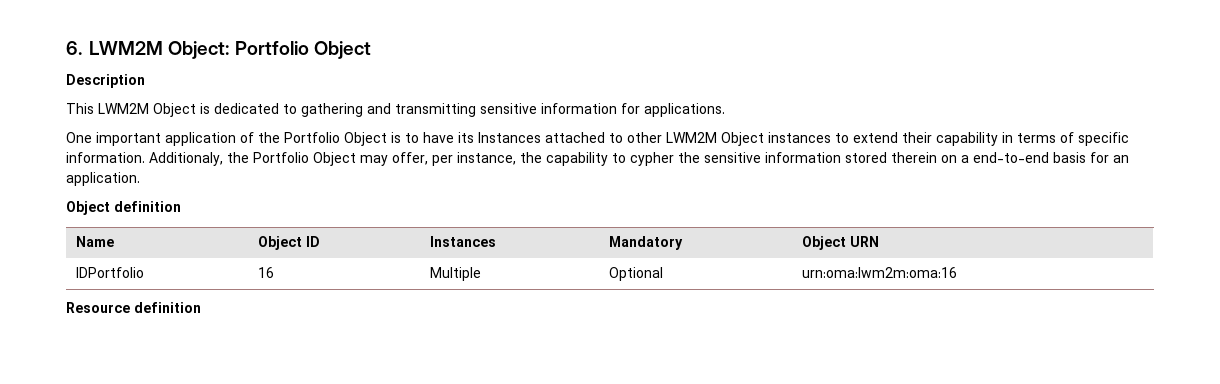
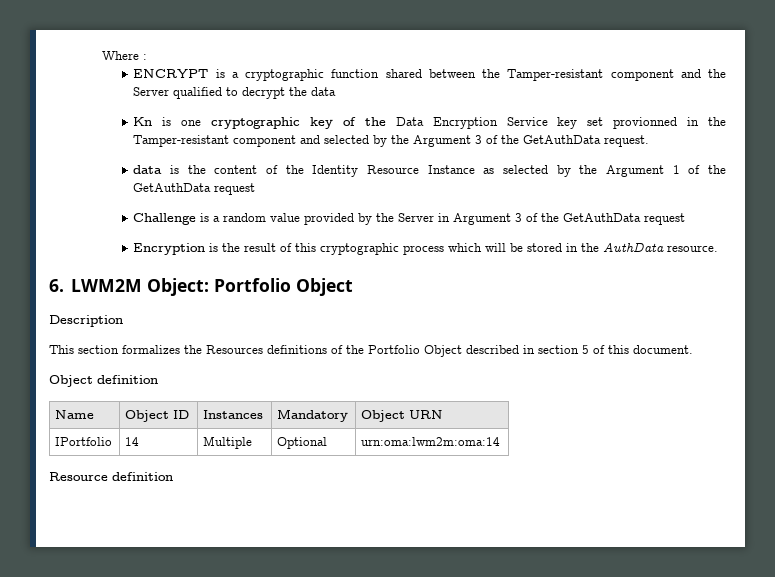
(66, 48) none -> [101,51,147,60] [133,69,727,81] [133,87,337,99] [133,117,726,129] [133,135,650,147] [133,165,726,177] [133,183,256,195] [133,213,686,225] [133,242,719,255] Where : // ENCRYPT is a cryptographic function shared between the Tamper-resistant component and the Server qualified to decrypt the data // Kn is one cryptographic key of the Data Encryption Service key set provionned in the Tamper-resistant component and selected by the Argument 3 of the GetAuthData request. // data is the content of the Identity Resource Instance as selected by the Argument 1 of the GetAuthData request // Challenge is a random value provided by the Server in Argument 3 of the GetAuthData request // Encryption is the result of this cryptographic process which will be stored in the AuthData resource. //
[98,103,725,117] [66,132,1129,146] [66,152,1129,166] [66,172,140,186] LWM2M Object is dedicated to gathering and transmitting sensitive information for applications. // One important application of the Portfolio Object is to have its Instances attached to other LWM2M Object instances to extend their capability in terms of specific information. Additionaly, the Portfolio Object may offer, per instance, the capability to cypher the sensitive information stored therein on a end-to-end basis for an application. -> [78,345,693,357] section formalizes the Resources definitions of the Portfolio Object described in section 5 of this document.
[76,267,145,278] [258,267,275,278] IDPortfolio | 16 -> [55,437,113,446] [125,437,140,446] IPortfolio | 14
[802,267,958,278] urn:oma:lwm2m:oma:16 -> [361,437,501,446] urn:oma:lwm2m:oma:14

